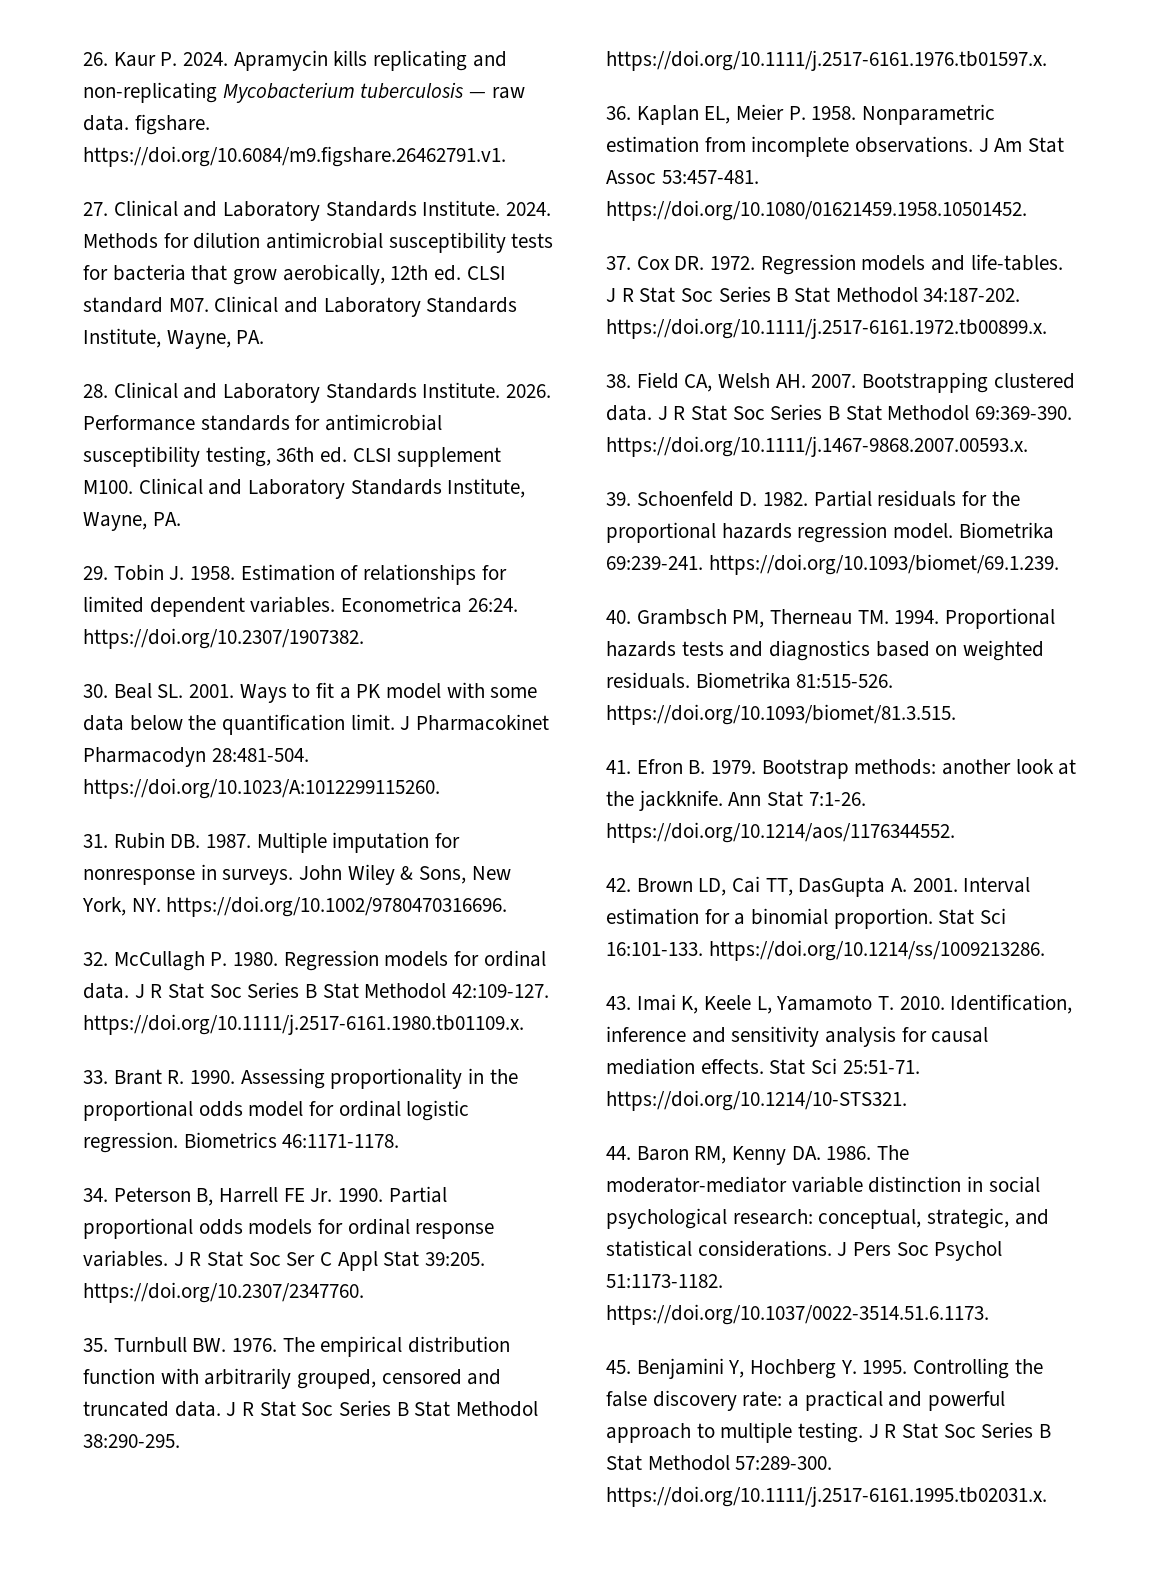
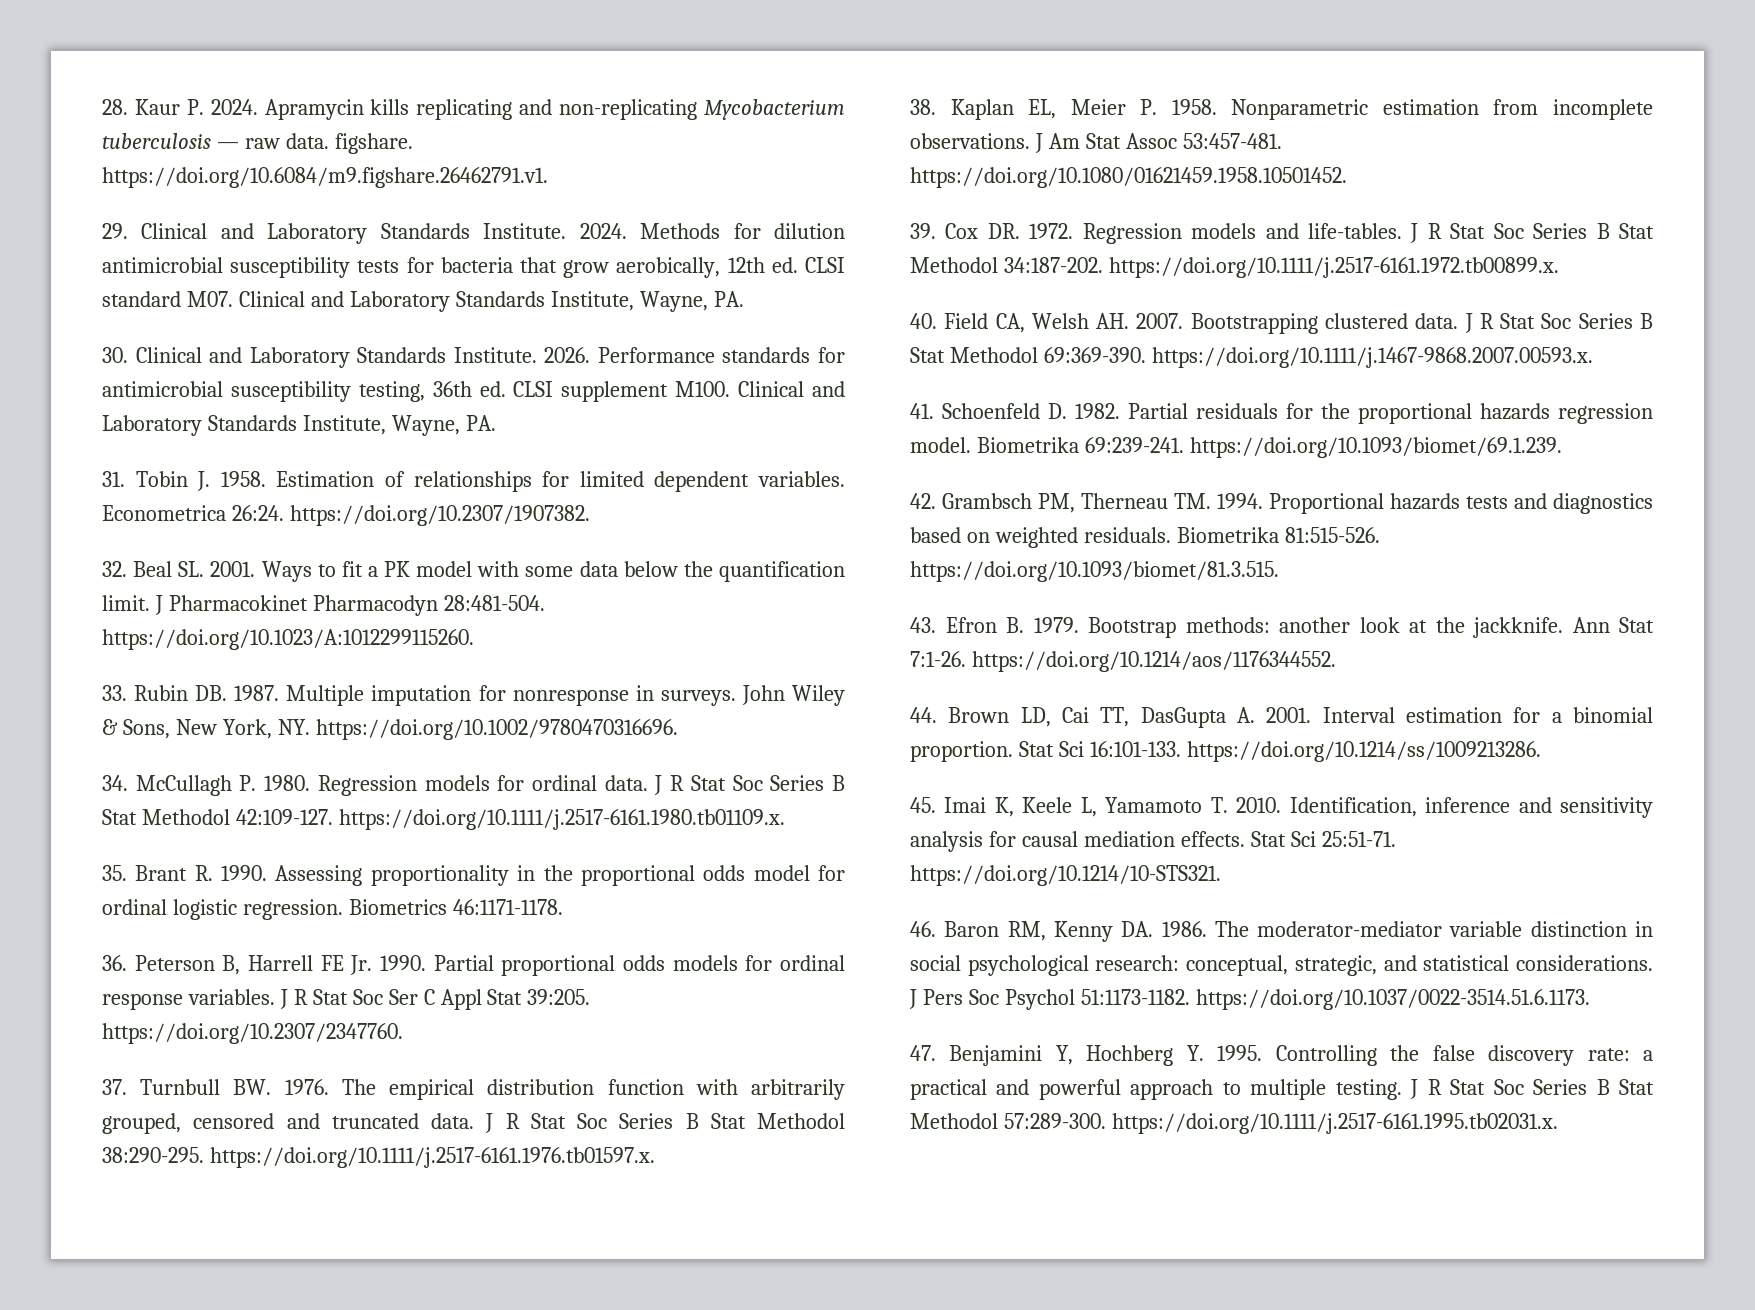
[83,52,108,66] 26. -> [102,99,128,115] 28.
[83,202,108,216] 27. -> [102,223,128,239] 29.
[83,384,108,398] 28. -> [102,347,128,363] 30.
[83,566,108,580] 29. -> [102,471,125,487] 31.
[83,684,108,698] 30. -> [102,561,127,577] 32.
[83,834,108,848] 31. -> [102,685,127,701] 33.
[83,952,108,966] 32. -> [102,775,128,791] 34.
[83,1070,108,1084] 33. -> [102,865,127,881] 35.
[83,1188,108,1202] 34. -> [102,955,127,971] 36.
[83,1338,108,1352] 35. -> [102,1079,127,1095] 37.
[606,106,631,120] 36. -> [910,99,936,115] 38.
[606,256,631,270] 37. -> [910,223,936,239] 39.
[606,374,631,388] 38. -> [910,313,937,329] 40.
[606,492,631,506] 39. -> [910,403,934,419] 41.
[606,610,631,624] 40. -> [910,493,936,509] 42.
[606,760,631,774] 41. -> [910,617,936,633] 43.
[606,878,631,892] 42. -> [910,707,937,723] 44.
[606,996,631,1010] 43. -> [910,797,936,813] 45.
[606,1146,631,1160] 44. -> [910,921,936,937] 46.
[606,1360,631,1374] 45. -> [910,1045,936,1061] 47.

